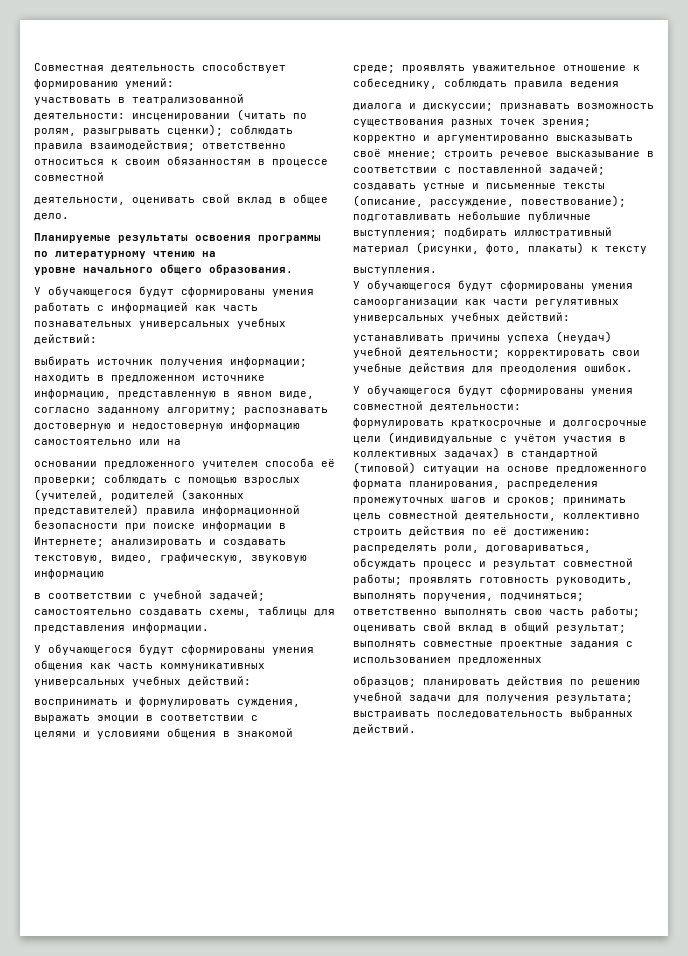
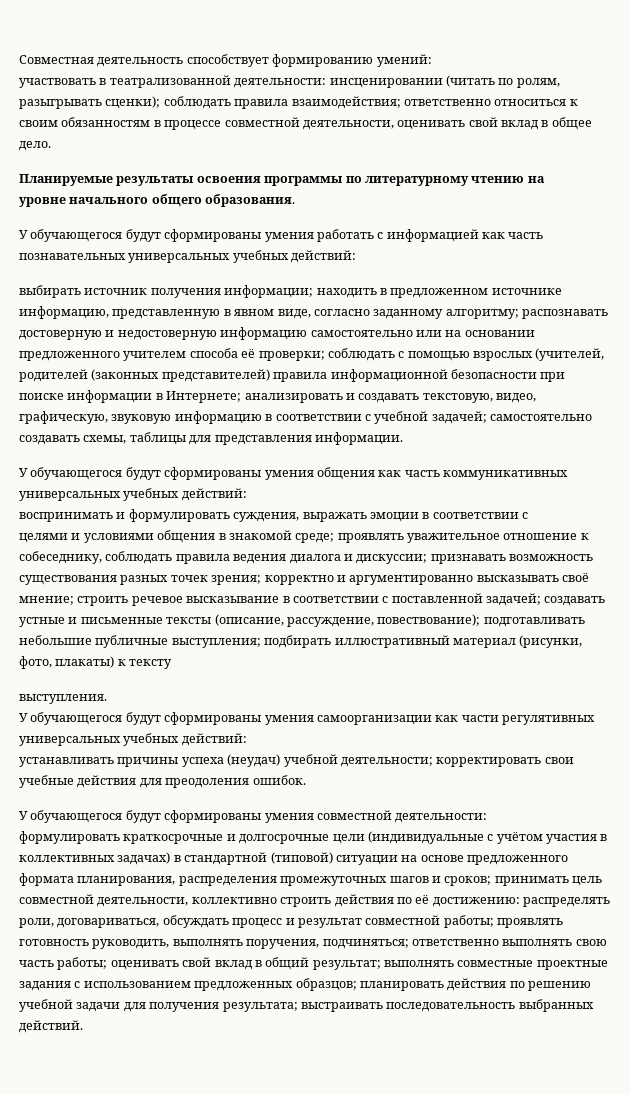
(104, 176) // -> (300, 122) none
(181, 442) // -> (462, 333) none
(104, 574) // -> (262, 417) none
(619, 85) // -> (287, 559) none
(542, 661) // -> (294, 986) none

